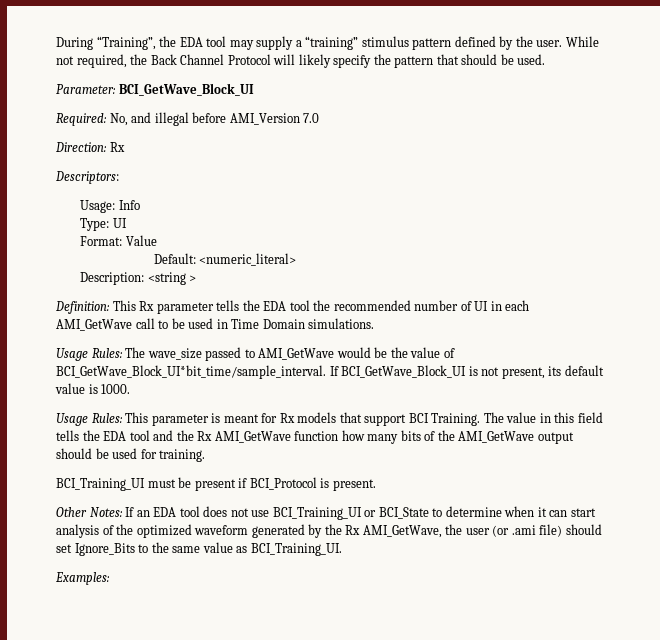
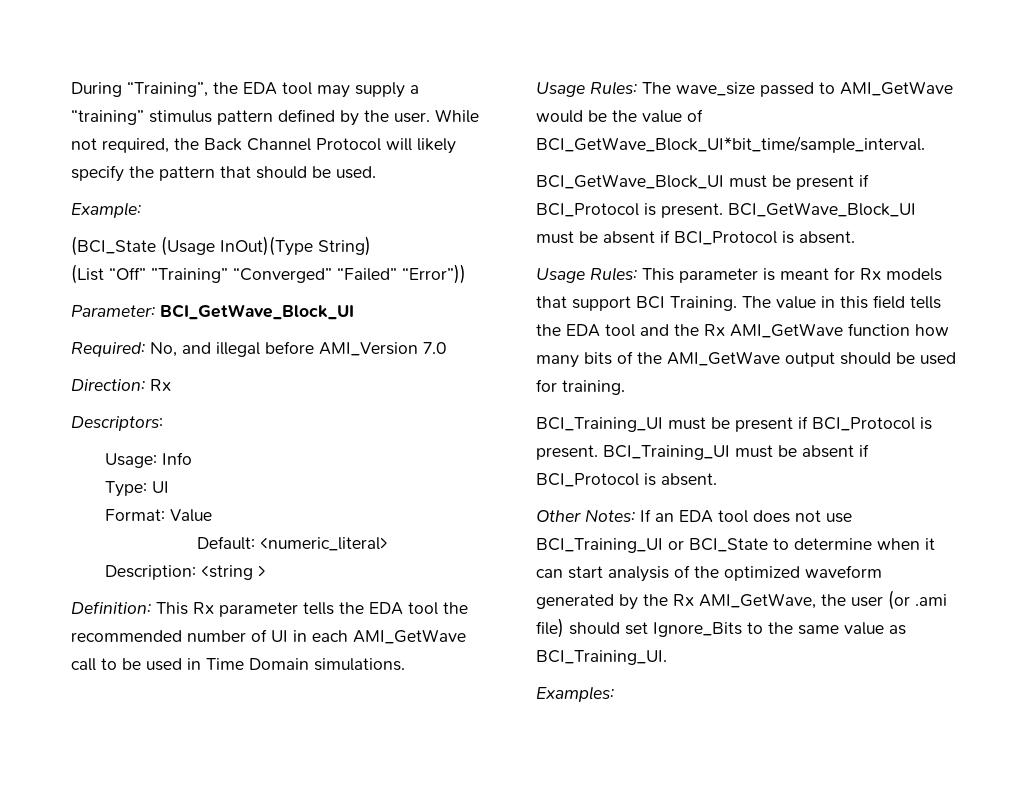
(546, 59) none -> [71,202,141,218] [71,236,371,256] [71,264,466,284] // Example: // (BCI_State (Usage InOut)(Type String) // (List “Off” ”Training” “Converged” “Failed” “Error”))
[329,365,604,379] [55,383,131,394] If BCI_GetWave_Block_UI is not present, its default value is 1000. -> [536,174,869,190] [536,202,916,218] [536,230,855,245] // BCI_GetWave_Block_UI must be present if BCI_Protocol is present. BCI_GetWave_Block_UI must be absent if BCI_Protocol is absent.
(376, 485) none -> [603,444,869,460] [536,473,717,487] BCI_Training_UI must be absent if BCI_Protocol is absent.

